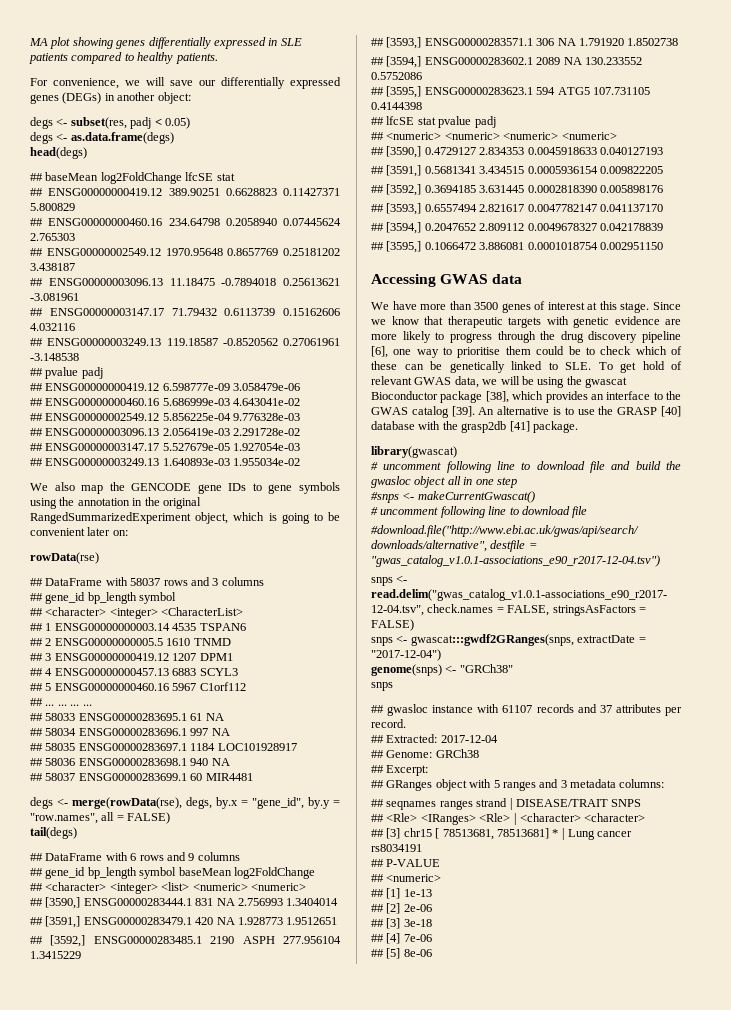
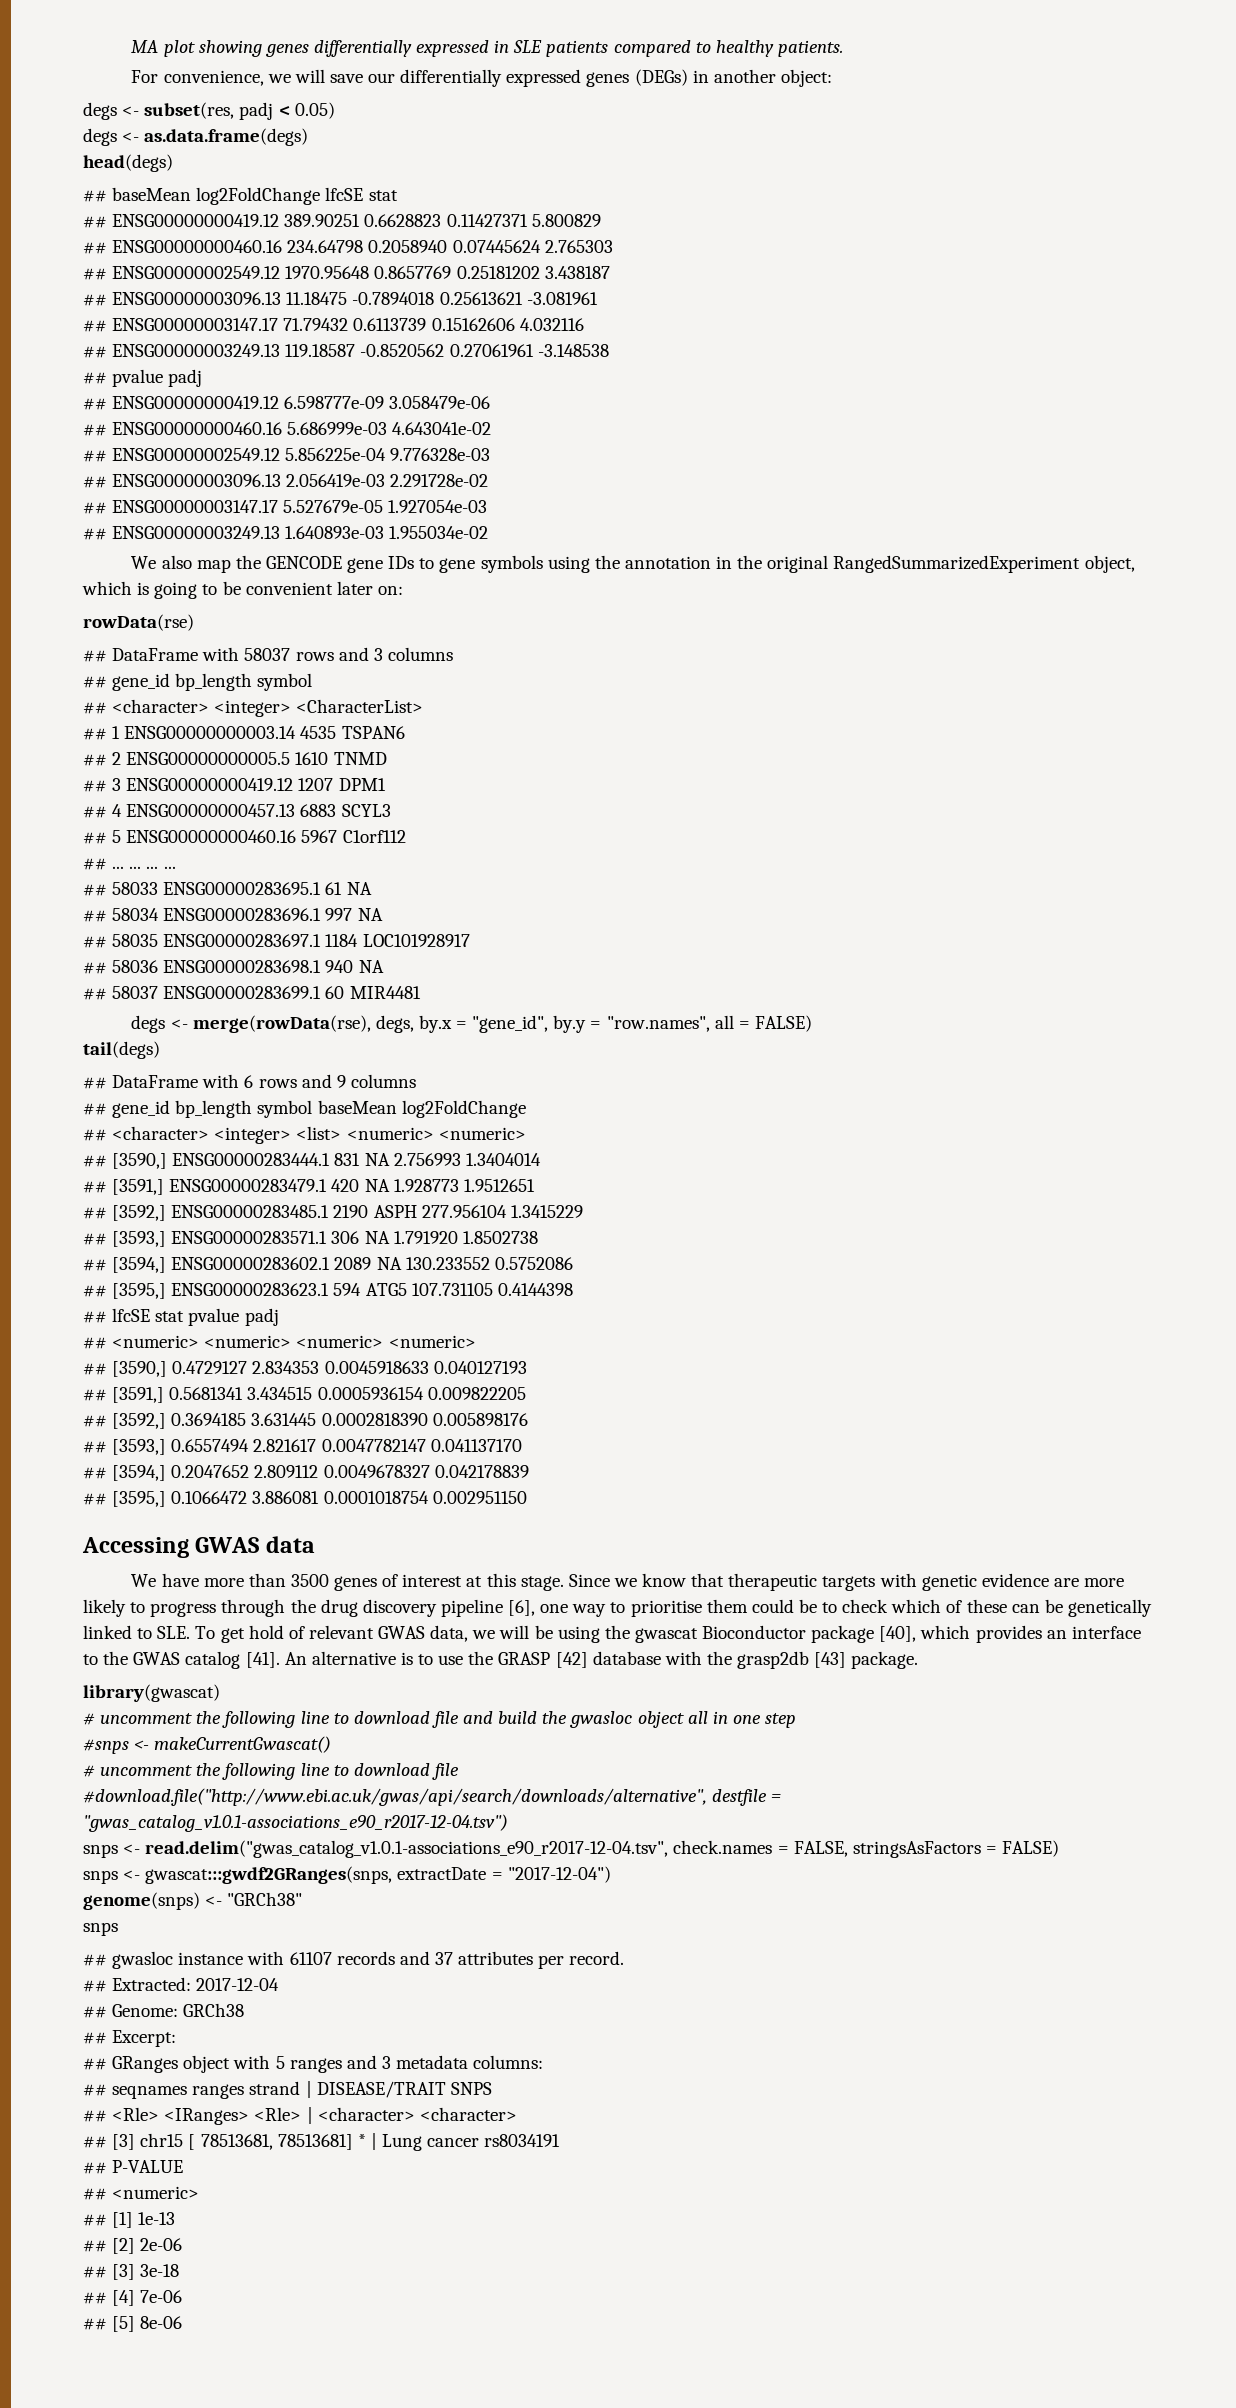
[485,391,509,403] [38], -> [879,1626,917,1642] [40],
[451,406,475,417] [39]. -> [245,1652,280,1668] [41].
[661,406,681,417] [40] -> [555,1652,588,1668] [42]
[509,421,530,432] [41] -> [814,1652,847,1668] [43]
(442, 466) none -> [196,1711,222,1724] the
(439, 511) none -> [196,1763,222,1776] the

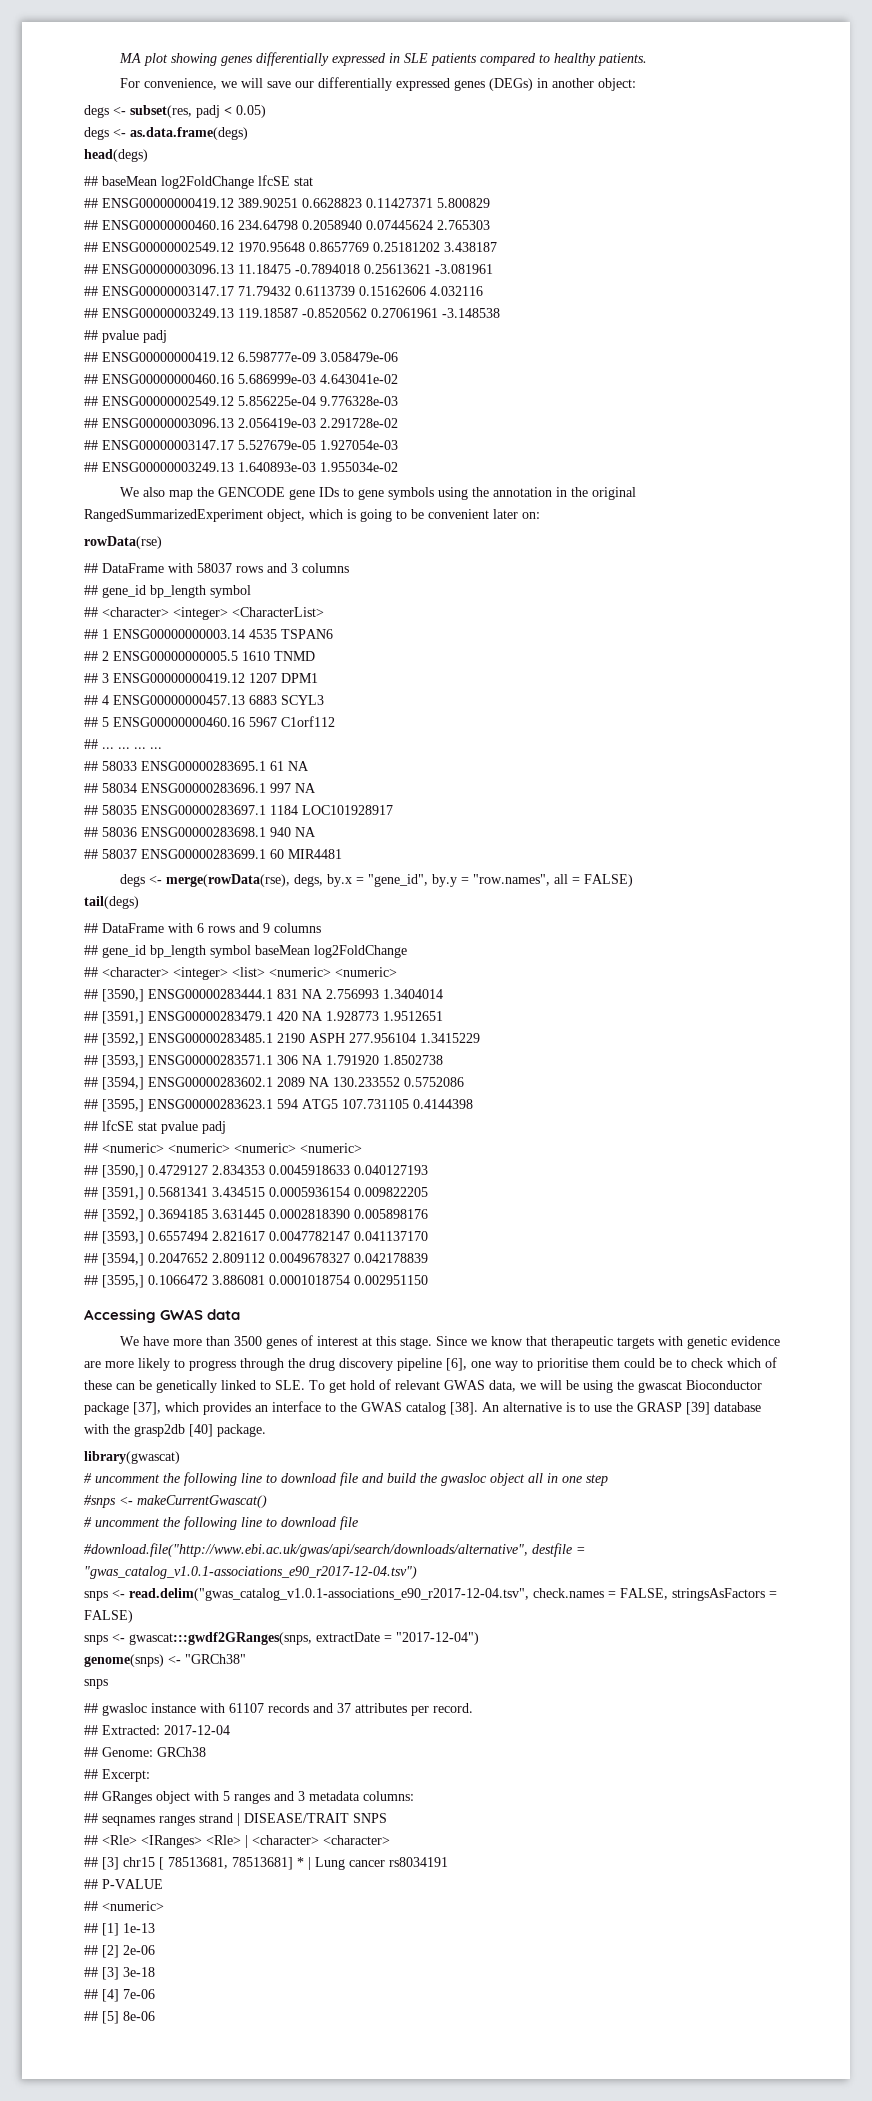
[879,1626,917,1642] [40], -> [133,1402,161,1415] [37],
[245,1652,280,1668] [41]. -> [450,1402,478,1415] [38].
[555,1652,588,1668] [42] -> [686,1402,710,1415] [39]
[814,1652,847,1668] [43] -> [189,1424,213,1437] [40]

